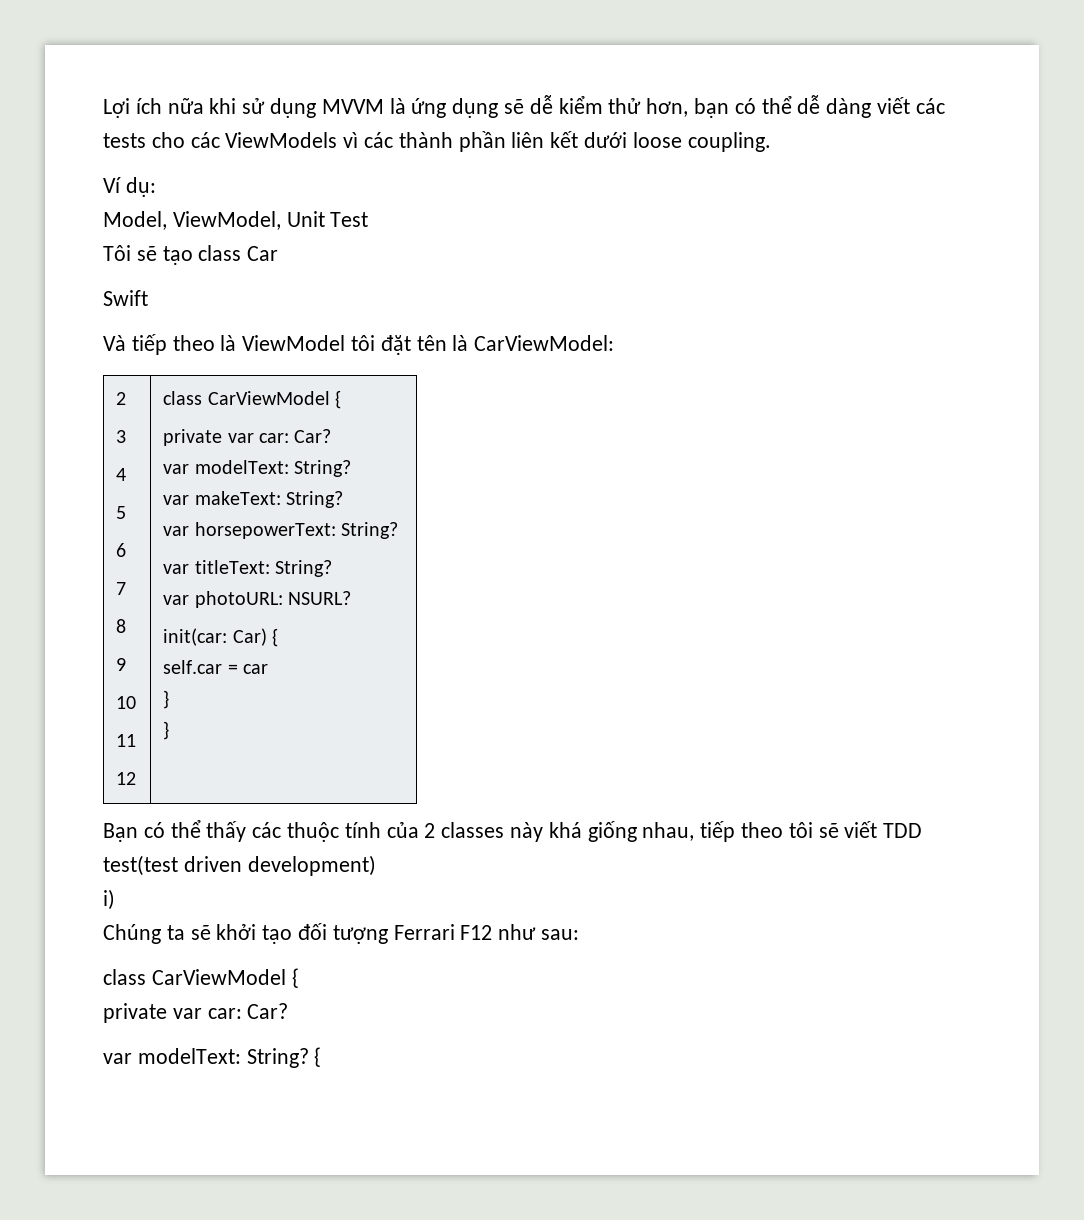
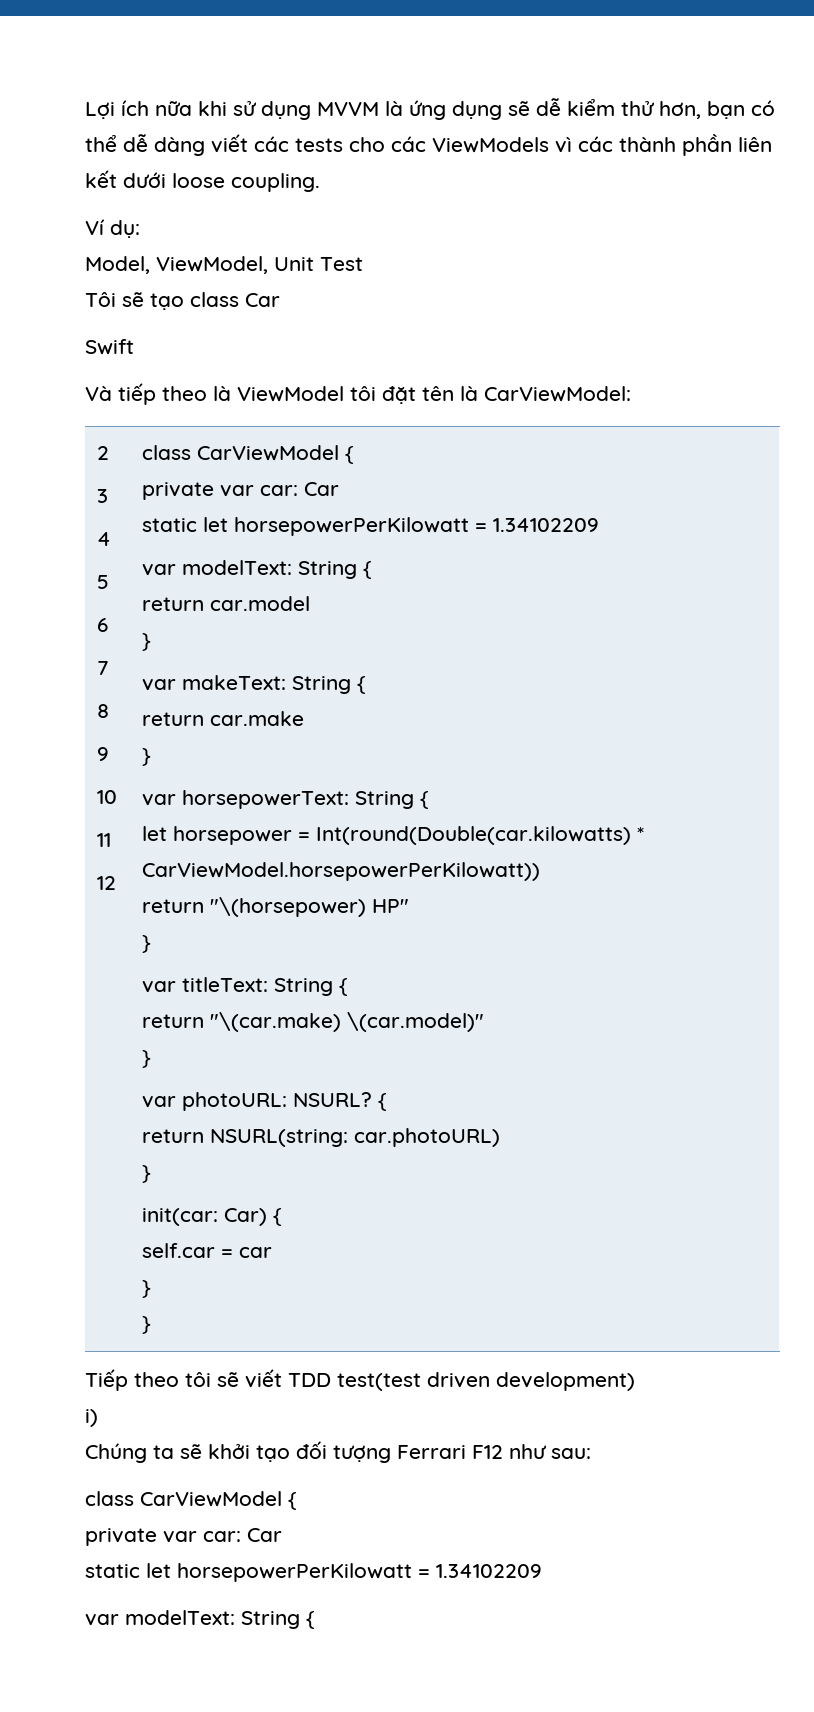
[294,429,332,443] [163,460,351,477] [163,491,343,508] [163,522,398,539] [163,560,332,577] [163,591,351,608] Car? // var modelText: String? // var makeText: String? // var horsepowerText: String? // var titleText: String? // var photoURL: NSURL? -> [304,482,340,496] [142,517,600,536] [142,560,373,579] [142,596,311,611] [142,633,152,651] [142,675,367,694] [142,711,305,726] [142,748,152,766] [142,790,430,809] [142,826,645,845] [142,862,541,881] [142,897,410,917] [142,935,152,953] [142,977,349,996] [142,1012,485,1032] [142,1050,152,1068] [142,1092,388,1111] [142,1128,501,1147] [142,1165,152,1183] Car // static let horsepowerPerKilowatt = 1.34102209 // var modelText: String { // return car.model // } // var makeText: String { // return car.make // } // var horsepowerText: String { // let horsepower = Int(round(Double(car.kilowatts) * CarViewModel.horsepowerPerKilowatt)) // return "\(horsepower) HP" // } // var titleText: String { // return "\(car.make) \(car.model)" // } // var photoURL: NSURL? { // return NSURL(string: car.photoURL) // }
[103,820,736,842] Bạn có thể thấy các thuộc tính của 2 classes này khá giống nhau, tiếp -> [85,1369,128,1391] Tiếp
[247,1003,289,1019] [103,1048,309,1068] Car? // var modelText: String? -> [247,1528,282,1542] [85,1563,542,1582] [85,1610,300,1629] Car // static let horsepowerPerKilowatt = 1.34102209 // var modelText: String

